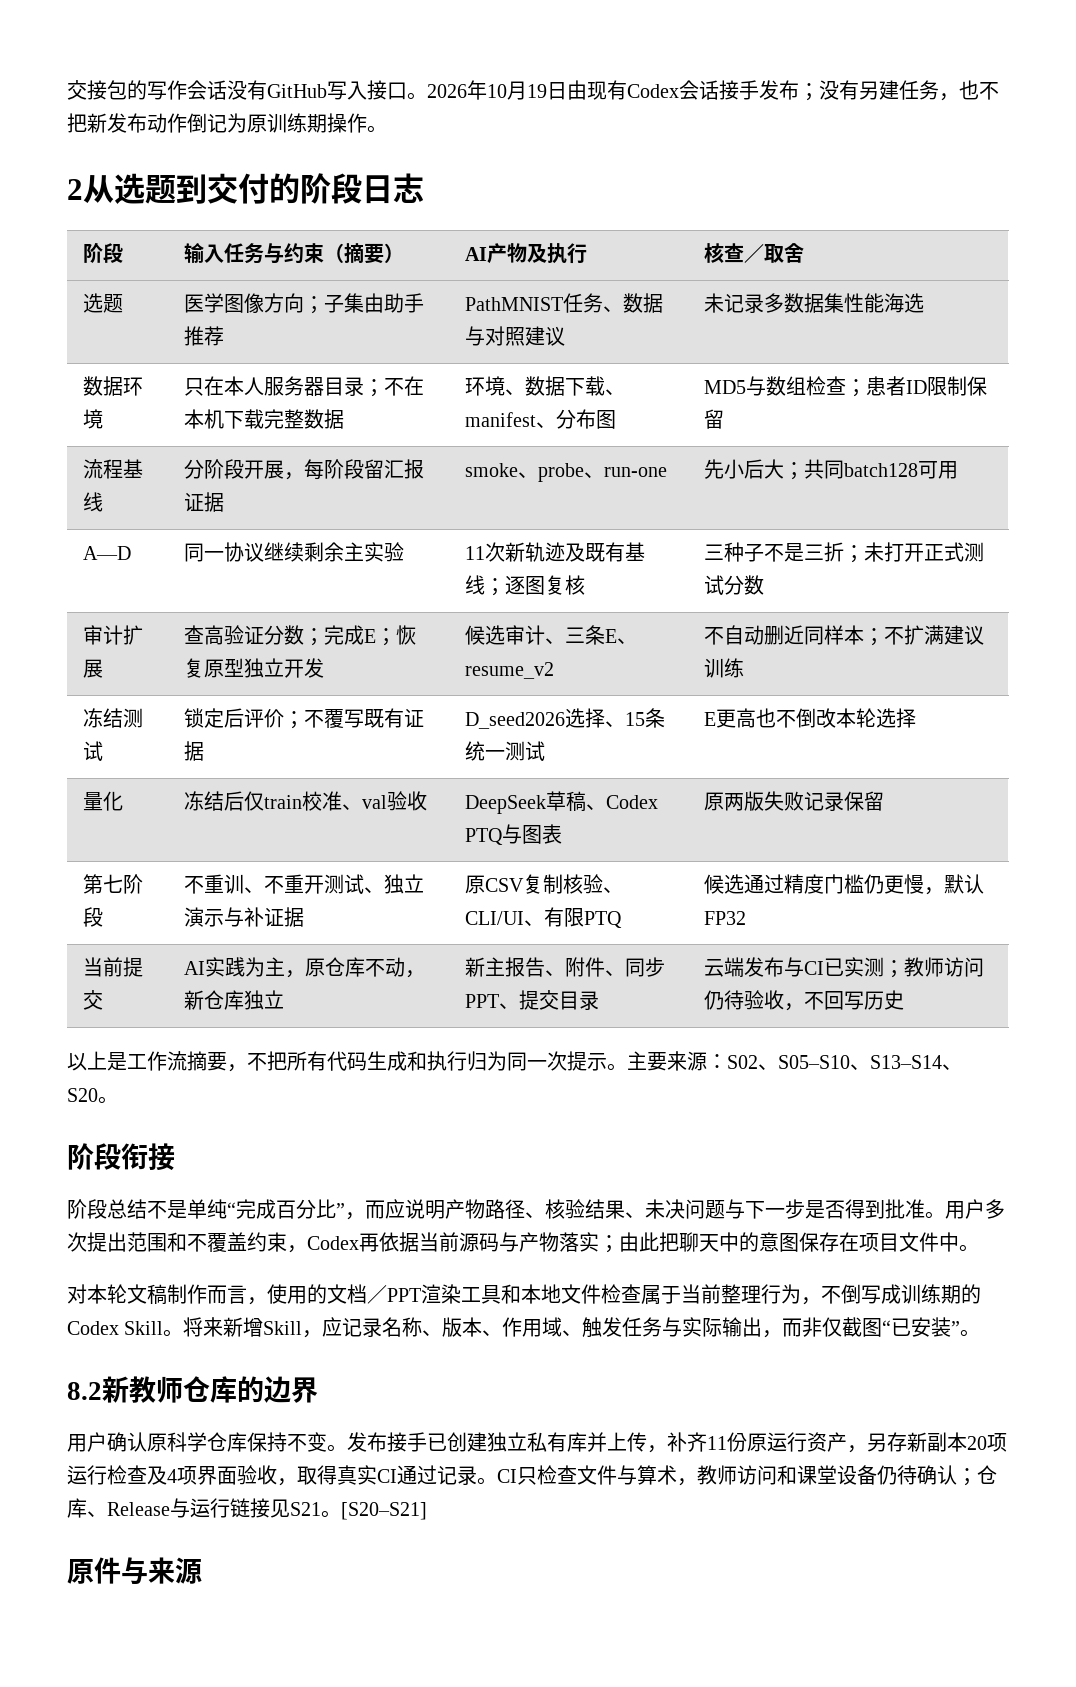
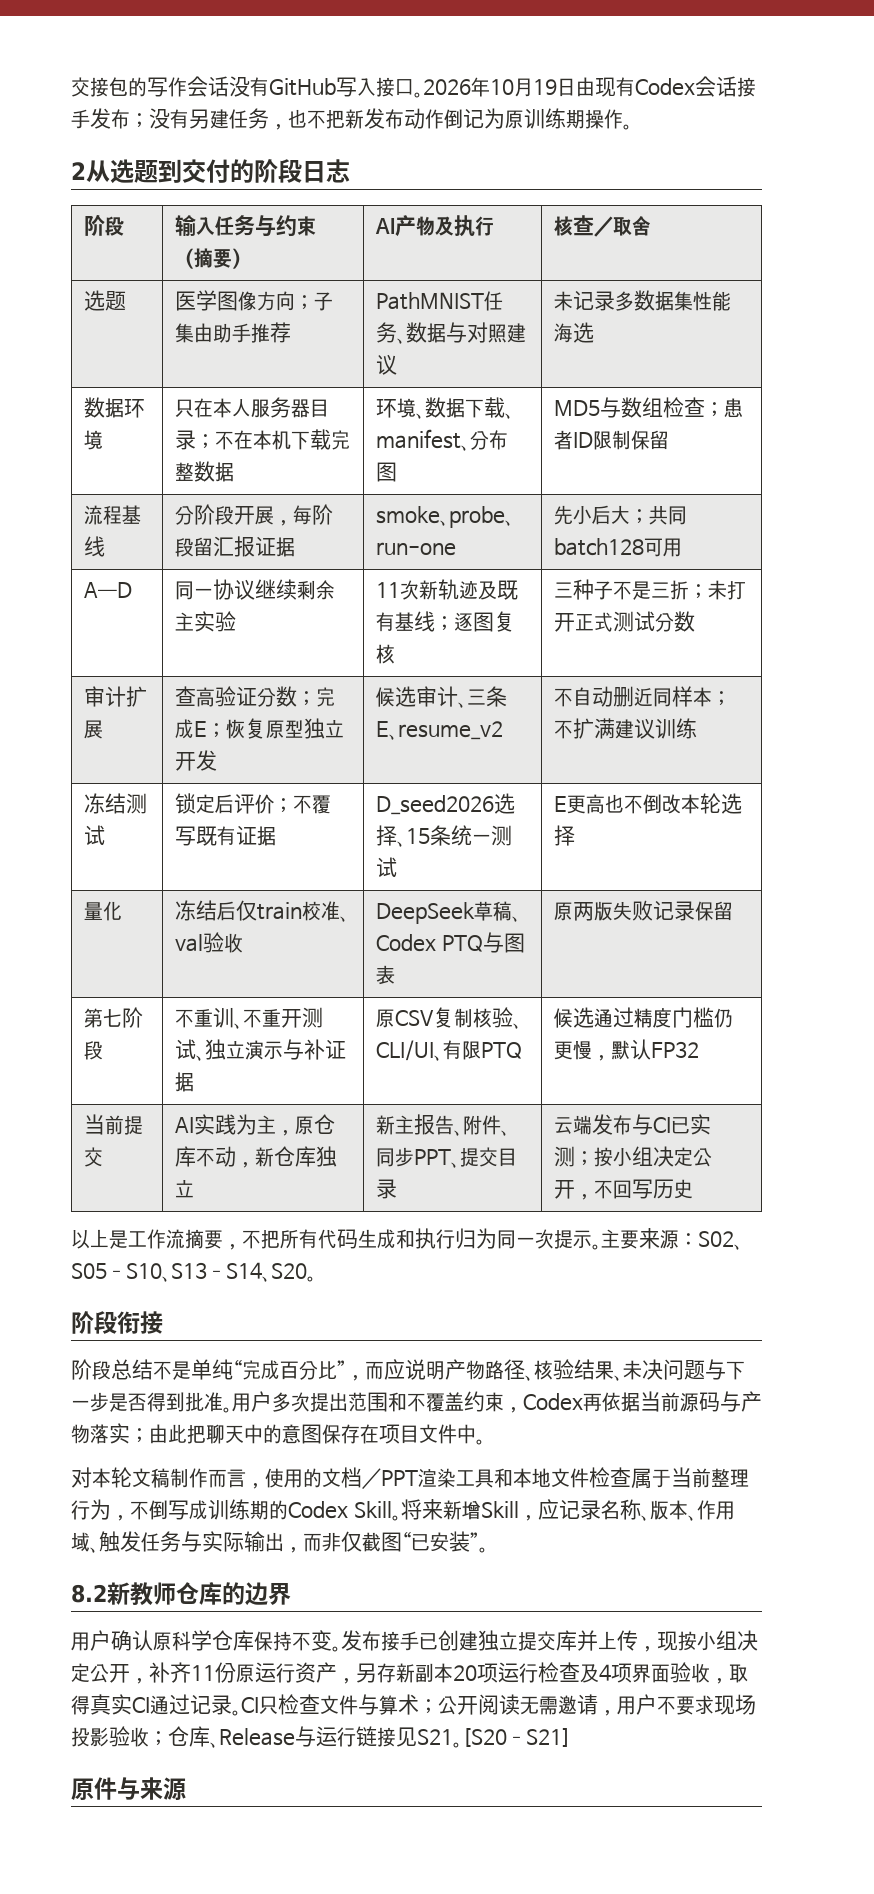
[903,957,984,977] [703,990,784,1010] 教师访问仍待验收 -> [594,1146,713,1167] [554,1180,576,1199] 按小组决定公开
[527,1432,567,1452] 私有 -> [518,1631,556,1651] 提交
(667, 1449) none -> [657,1630,758,1651] [71,1663,149,1684] 现按小组决定公开，
[677,1465,957,1486] ，教师访问和课堂设备仍待确认 -> [419,1694,756,1716] [71,1726,149,1747] ；公开阅读无需邀请，用户不要求现场投影验收

